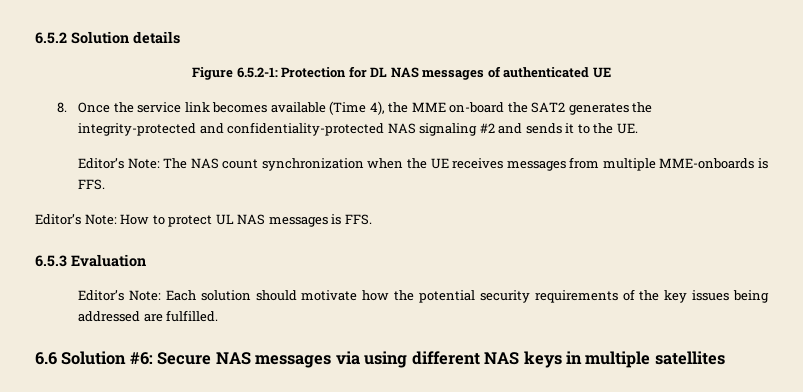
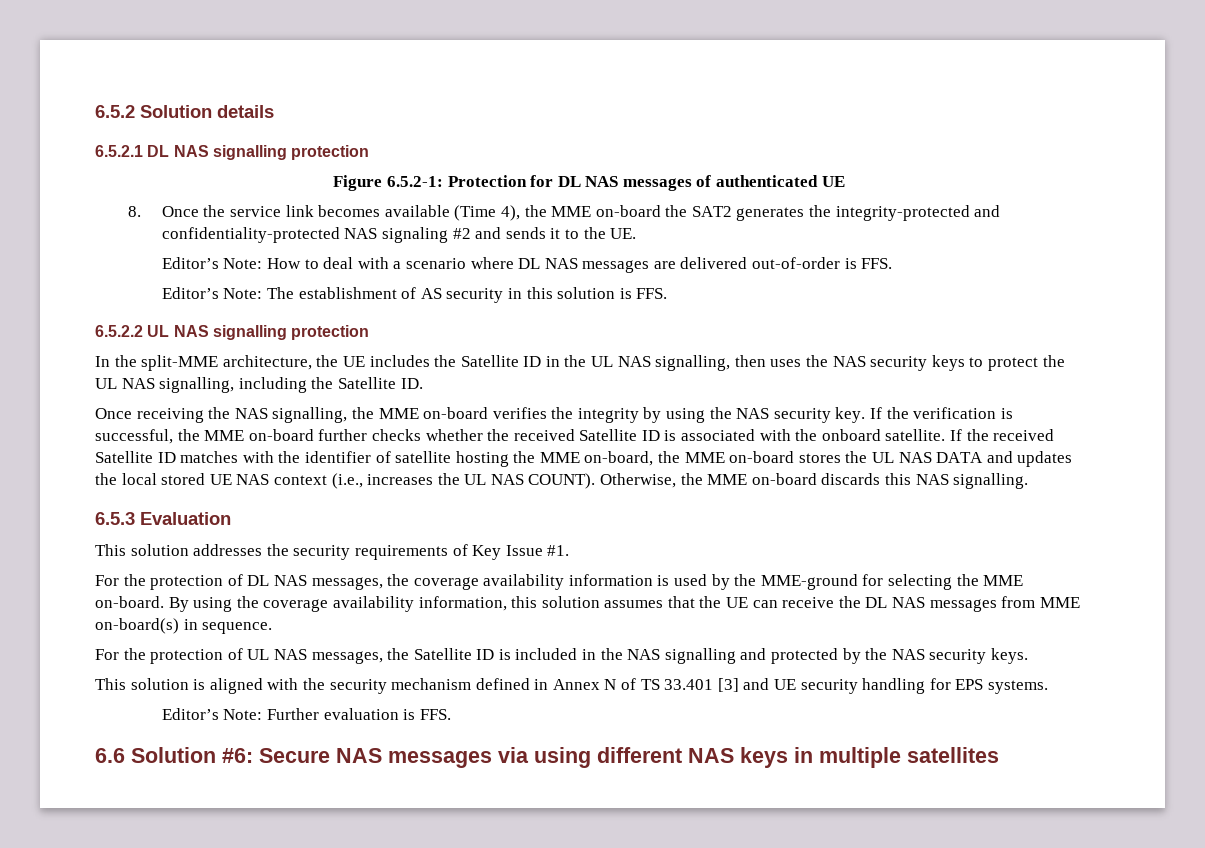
(180, 37) none -> [95,145,370,160] // 6.5.2.1 DL NAS signalling protection
[163,157,768,171] [78,179,106,190] [35,214,150,225] The NAS count synchronization when the UE receives messages from multiple MME-onboards is FFS. // Editor’s Note: How -> [266,257,893,273] [161,287,668,303] [95,325,370,340] [95,355,965,371] How to deal with a scenario where DL NAS messages are delivered out-of-order is FFS. // Editor’s Note: The establishment of AS security in this solution is FFS. // 6.5.2.2 UL NAS signalling protection // In the split-MME architecture, the UE includes the Satellite ID in the UL NAS signalling, then uses the NAS security keys
[215,214,372,227] [35,254,146,267] [78,289,769,303] [78,310,219,322] UL NAS messages is FFS. // 6.5.3 Evaluation // Editor’s Note: Each solution should motivate how the potential security requirements of the key issues being addressed are fulfilled. -> [1042,355,1065,367] [95,377,423,393] [95,407,1013,423] [95,429,1055,444] [95,451,1073,467] [95,473,1029,489] [95,512,231,525] [95,544,570,560] [95,574,1024,590] [95,596,1080,612] [95,618,273,634] [95,648,1028,664] [95,678,1048,694] [161,708,451,720] the UL NAS signalling, including the Satellite ID. // Once receiving the NAS signalling, the MME on-board verifies the integrity by using the NAS security key. If the verification is successful, the MME on-board further checks whether the received Satellite ID is associated with the onboard satellite. If the received Satellite ID matches with the identifier of satellite hosting the MME on-board, the MME on-board stores the UL NAS DATA and updates the local stored UE NAS context (i.e., increases the UL NAS COUNT). Otherwise, the MME on-board discards this NAS signalling. // 6.5.3 Evaluation // This solution addresses the security requirements of Key Issue #1. // For the protection of DL NAS messages, the coverage availability information is used by the MME-ground for selecting the MME on-board. By using the coverage availability information, this solution assumes that the UE can receive the DL NAS messages from MME on-board(s) in sequence. // For the protection of UL NAS messages, the Satellite ID is included in the NAS signalling and protected by the NAS security keys. // This solution is aligned with the security mechanism defined in Annex N of TS 33.401 [3] and UE security handling for EPS systems. // Editor’s Note: Further evaluation is FFS.

